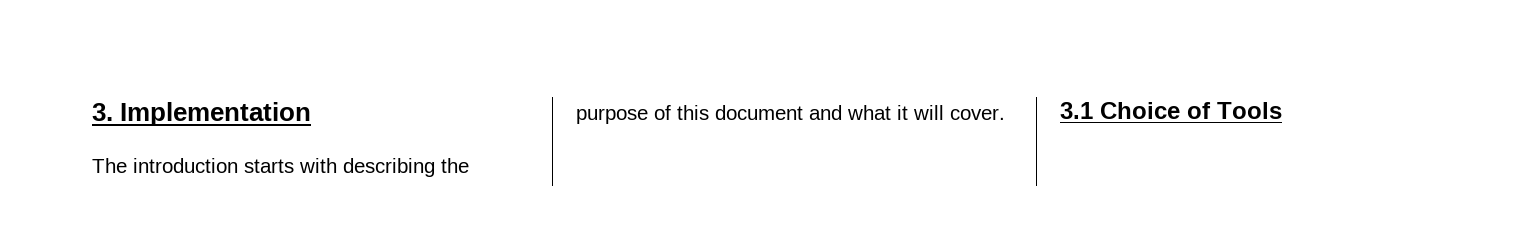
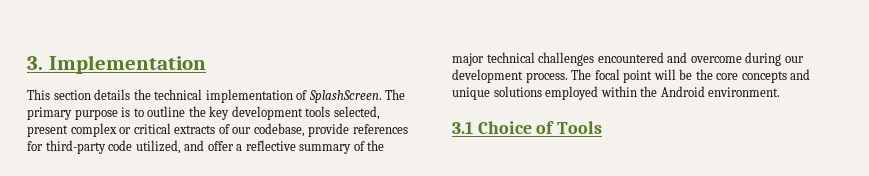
[92,158,469,177] [576,105,1005,124] The introduction starts with describing the purpose of this document and what it will cover. -> [27,89,406,103] [27,106,380,120] [27,123,408,137] [27,140,385,154] [452,52,804,66] [452,69,811,83] [452,86,781,100] This section details the technical implementation of SplashScreen. The primary purpose is to outline the key development tools selected, present complex or critical extracts of our codebase, provide references for third-party code utilized, and offer a reflective summary of the major technical challenges encountered and overcome during our development process. The focal point will be the core concepts and unique solutions employed within the Android environment.

